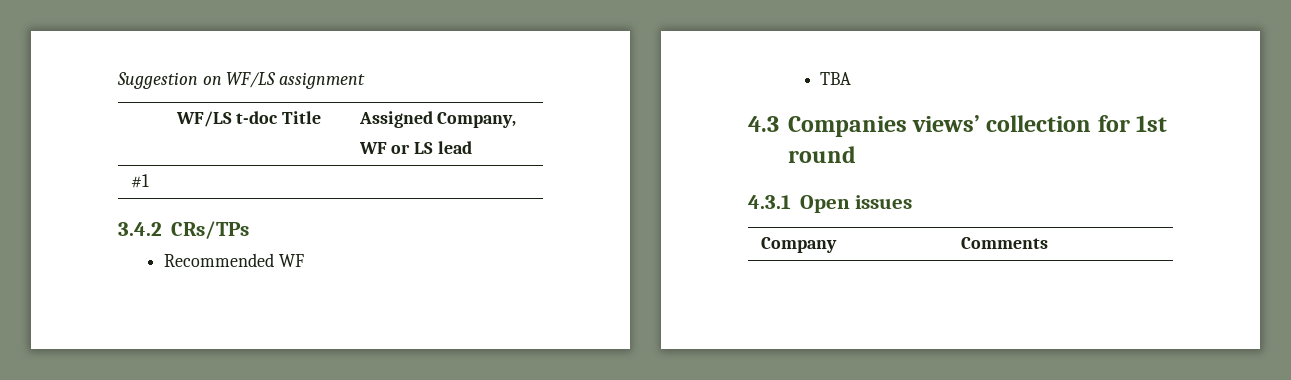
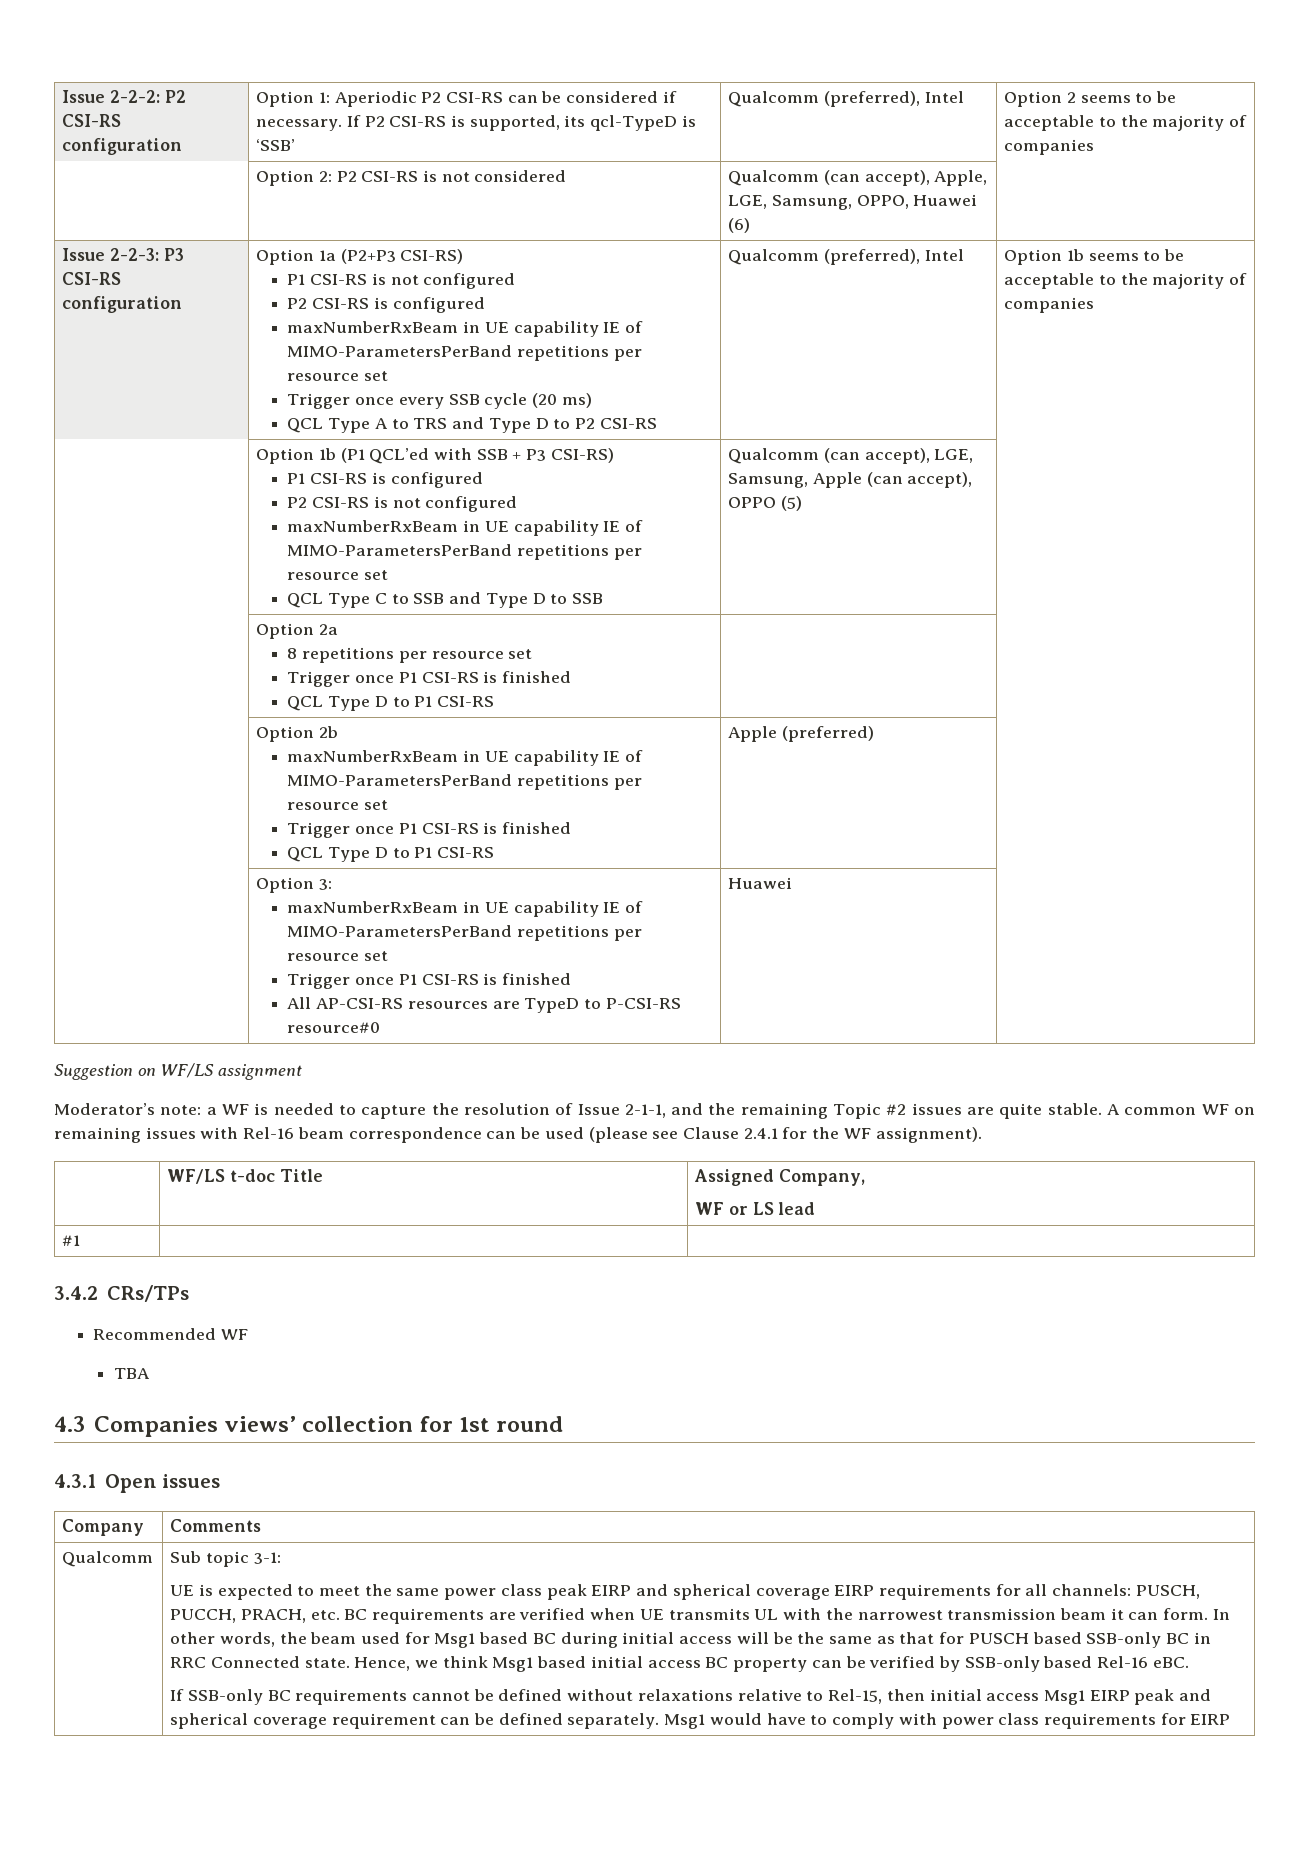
[117,72,366,89] Suggestion on WF/LS assignment -> [62,90,186,103] [62,114,122,127] [62,138,183,155] [256,91,677,107] [256,115,696,131] [256,139,296,151] [728,91,964,107] [1004,91,1177,107] [1004,115,1248,131] [1004,139,1095,155] [256,170,567,186] [728,170,988,186] [728,194,978,210] [728,218,751,233] [62,248,184,261] [62,272,122,285] [62,296,183,313] [256,249,464,265] [287,273,516,289] [287,297,485,313] [287,321,644,337] [287,345,642,361] [287,371,389,381] [287,393,592,409] [287,417,657,433] [728,249,964,265] [1004,249,1185,265] [1004,273,1248,289] [1004,297,1095,313] [256,448,614,464] [287,472,483,488] [287,496,518,512] [287,520,644,536] [287,544,642,560] [287,570,389,580] [287,592,603,608] [728,448,974,464] [728,472,973,488] [728,496,802,511] [256,623,338,639] [287,647,533,663] [287,671,572,687] [287,696,495,711] [256,726,338,742] [287,750,644,766] [287,774,642,790] [287,800,389,810] [287,822,572,838] [287,847,495,862] [728,726,874,742] [256,877,332,893] [287,901,644,917] [287,925,642,941] [287,951,389,961] [287,973,572,989] [287,997,681,1013] [287,1022,381,1033] [728,877,793,889] [54,1063,303,1080] [54,1103,1255,1119] [54,1127,982,1143] Issue 2-2-2: P2 CSI-RS configuration | Option 1: Aperiodic P2 CSI-RS can be considered if necessary. If P2 CSI-RS is supported, its qcl-TypeD is ‘SSB’ | Qualcomm (preferred), Intel | Option 2 seems to be acceptable to the majority of companies // | Option 2: P2 CSI-RS is not considered | Qualcomm (can accept), Apple, LGE, Samsung, OPPO, Huawei (6) | // Issue 2-2-3: P3 CSI-RS configuration | Option 1a (P2+P3 CSI-RS) // P1 CSI-RS is not configured // P2 CSI-RS is configured // maxNumberRxBeam in UE capability IE of MIMO-ParametersPerBand repetitions per resource set // Trigger once every SSB cycle (20 ms) // QCL Type A to TRS and Type D to P2 CSI-RS | Qualcomm (preferred), Intel | Option 1b seems to be acceptable to the majority of companies // | Option 1b (P1 QCL’ed with SSB + P3 CSI-RS) // P1 CSI-RS is configured // P2 CSI-RS is not configured // maxNumberRxBeam in UE capability IE of MIMO-ParametersPerBand repetitions per resource set // QCL Type C to SSB and Type D to SSB | Qualcomm (can accept), LGE, Samsung, Apple (can accept), OPPO (5) | // | Option 2a // 8 repetitions per resource set // Trigger once P1 CSI-RS is finished // QCL Type D to P1 CSI-RS | | // | Option 2b // maxNumberRxBeam in UE capability IE of MIMO-ParametersPerBand repetitions per resource set // Trigger once P1 CSI-RS is finished // QCL Type D to P1 CSI-RS | Apple (preferred) | // | Option 3: // maxNumberRxBeam in UE capability IE of MIMO-ParametersPerBand repetitions per resource set // Trigger once P1 CSI-RS is finished // All AP-CSI-RS resources are TypeD to P-CSI-RS resource#0 | Huawei | // Suggestion on WF/LS assignment // Moderator’s note: a WF is needed to capture the resolution of Issue 2-1-1, and the remaining Topic #2 issues are quite stable. A common WF on remaining issues with Rel-16 beam correspondence can be used (please see Clause 2.4.1 for the WF assignment).
(1048, 243) none -> [62,1551,154,1567] [170,1551,281,1567] [170,1584,1200,1600] [170,1608,1230,1624] [170,1632,1211,1648] [170,1656,1189,1672] [170,1689,1212,1705] [170,1713,1231,1729] // Qualcomm | Sub topic 3-1: // UE is expected to meet the same power class peak EIRP and spherical coverage EIRP requirements for all channels: PUSCH, PUCCH, PRACH, etc. BC requirements are verified when UE transmits UL with the narrowest transmission beam it can form. In other words, the beam used for Msg1 based BC during initial access will be the same as that for PUSCH based SSB-only BC in RRC Connected state. Hence, we think Msg1 based initial access BC property can be verified by SSB-only based Rel-16 eBC. // If SSB-only BC requirements cannot be defined without relaxations relative to Rel-15, then initial access Msg1 EIRP peak and spherical coverage requirement can be defined separately. Msg1 would have to comply with power class requirements for EIRP

